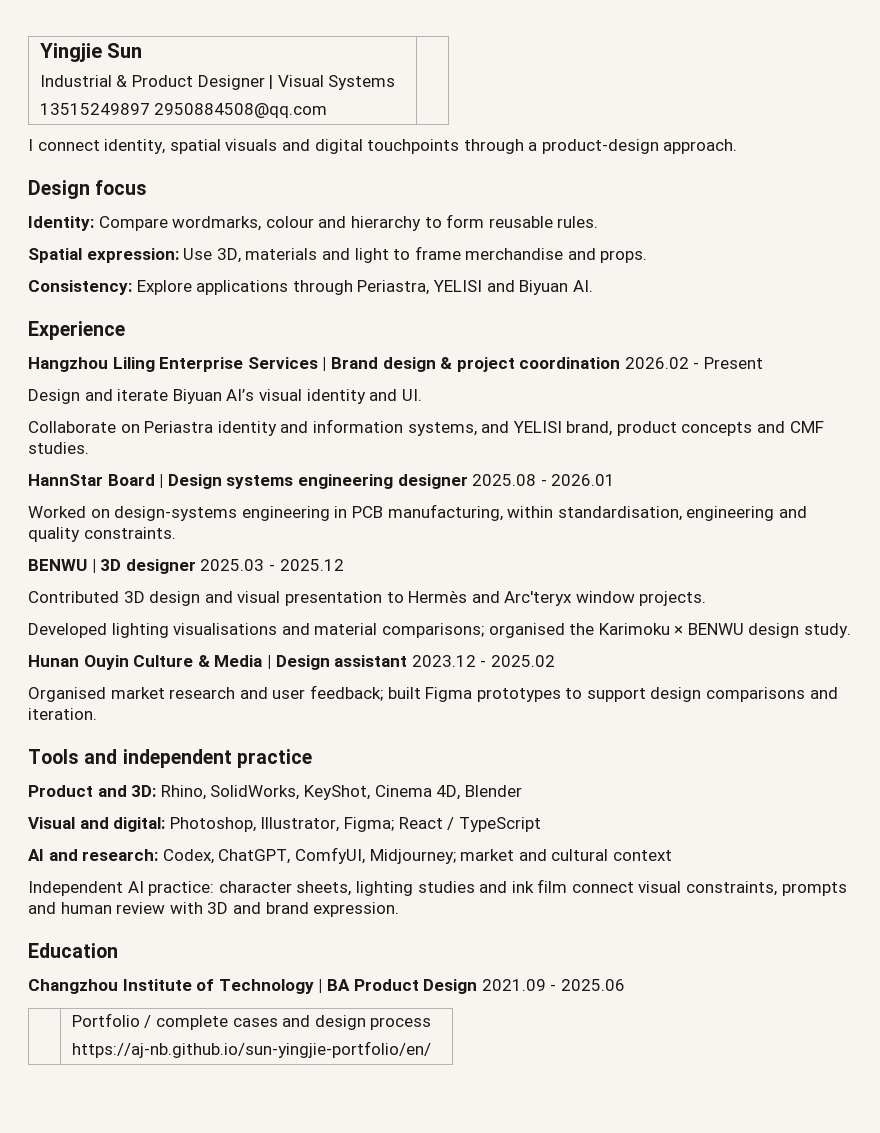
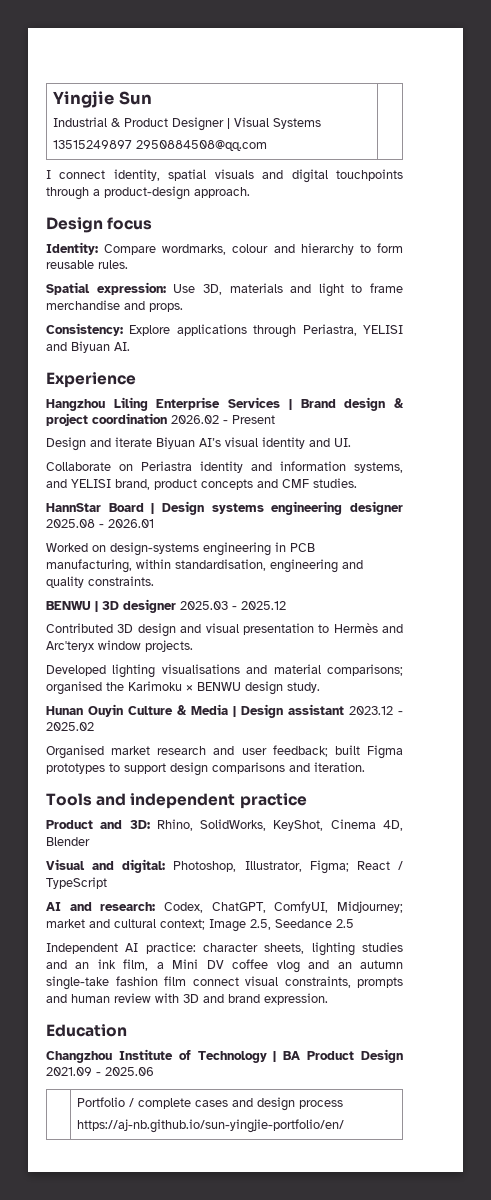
[612,850,672,861] context -> [160,919,354,932] context; Image 2.5, Seedance 2.5
[511,881,534,893] ink -> [75,959,403,973] [46,976,158,990] an ink film, a Mini DV coffee vlog and an autumn single-take fashion

